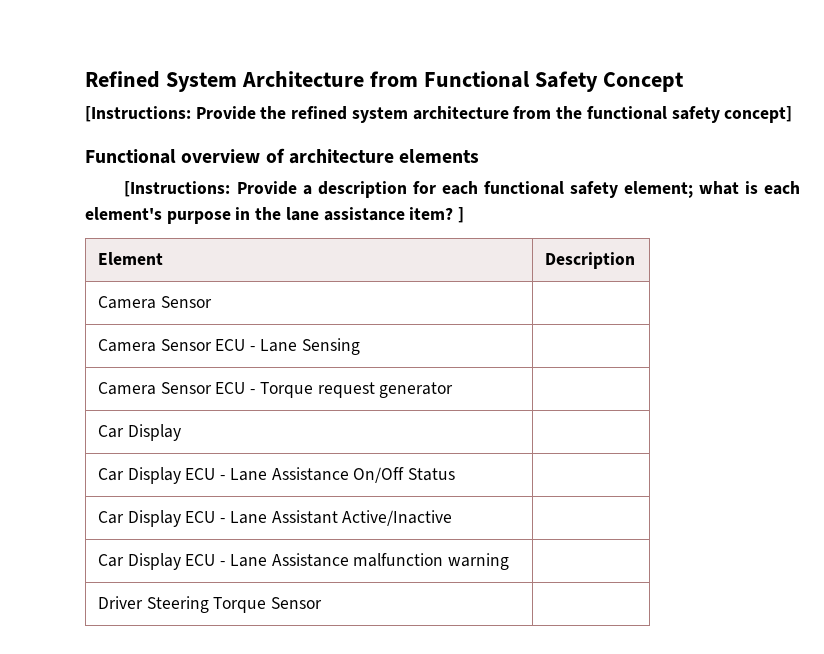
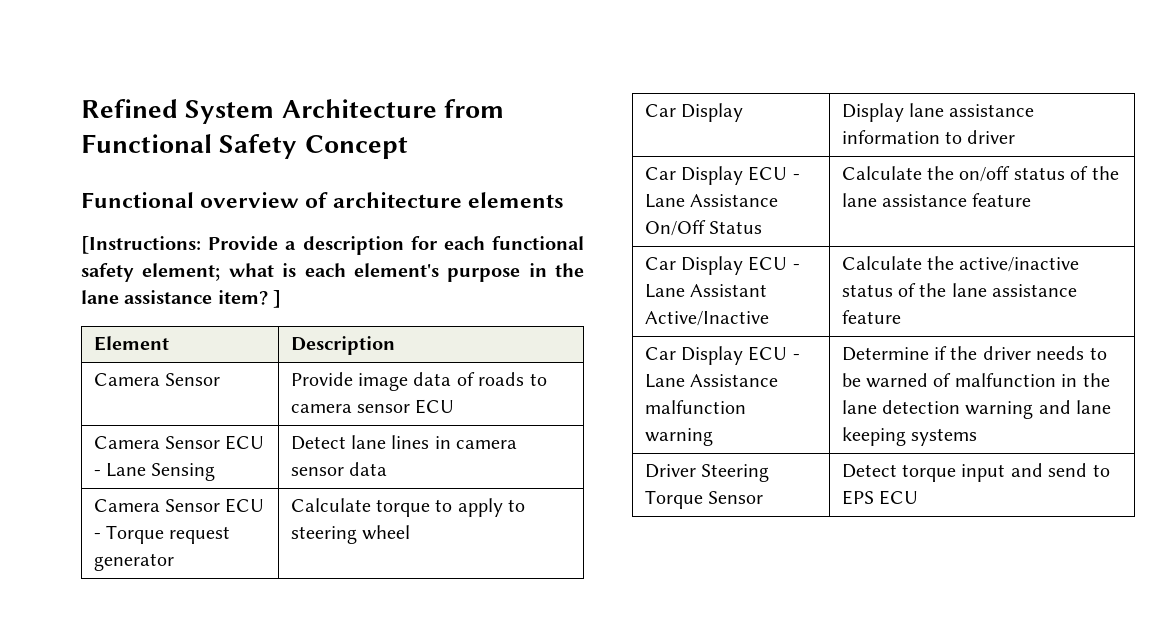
[85,106,793,123] // [Instructions: Provide the refined system architecture from the functional safety concept] -> (408, 147) none
(212, 302) none -> [290,372,547,391] [290,399,455,414] Provide image data of roads to camera sensor ECU
(360, 346) none -> [290,435,518,450] [290,462,388,476] Detect lane lines in camera sensor data
[98,424,181,441] // Car Display | -> [290,498,526,517] [290,525,411,544] [644,103,744,122] [841,103,1035,122] [841,130,1016,144] Calculate torque to apply to steering wheel // Car Display | Display lane assistance information to driver
(456, 474) none -> [841,166,1119,182] [841,193,1032,207] Calculate the on/off status of the lane assistance feature
(453, 518) none -> [841,256,1080,272] [841,283,1078,297] [841,310,901,324] Calculate the active/inactive status of the lane assistance feature
[98,596,323,613] // Driver Steering Torque Sensor | -> [841,346,1107,361] [841,373,1110,388] [841,400,1112,419] [841,427,978,446] [644,464,770,482] [644,490,764,509] [841,463,1110,482] [841,490,919,505] Determine if the driver needs to be warned of malfunction in the lane detection warning and lane keeping systems // Driver Steering Torque Sensor | Detect torque input and send to EPS ECU

